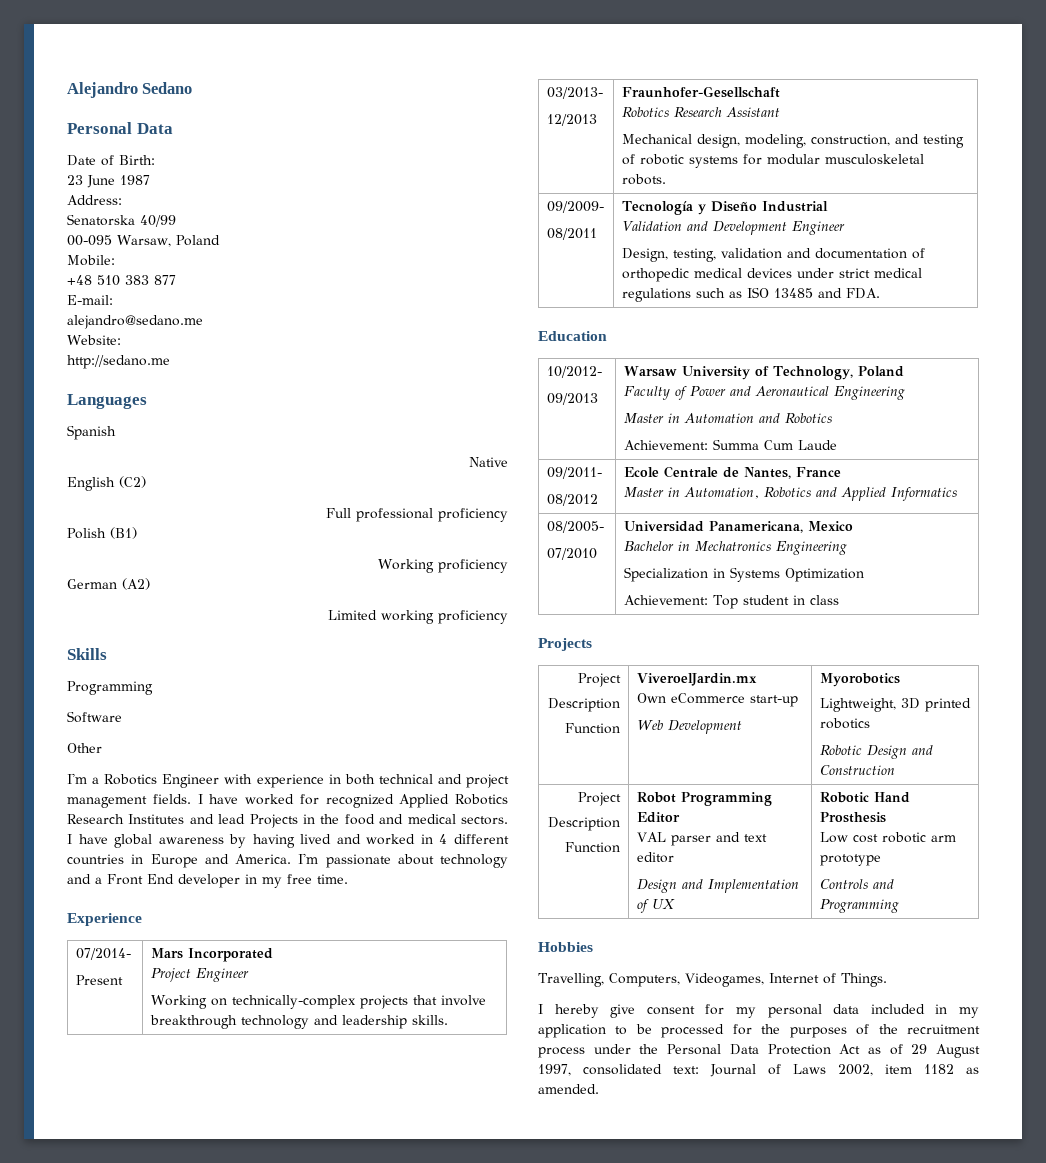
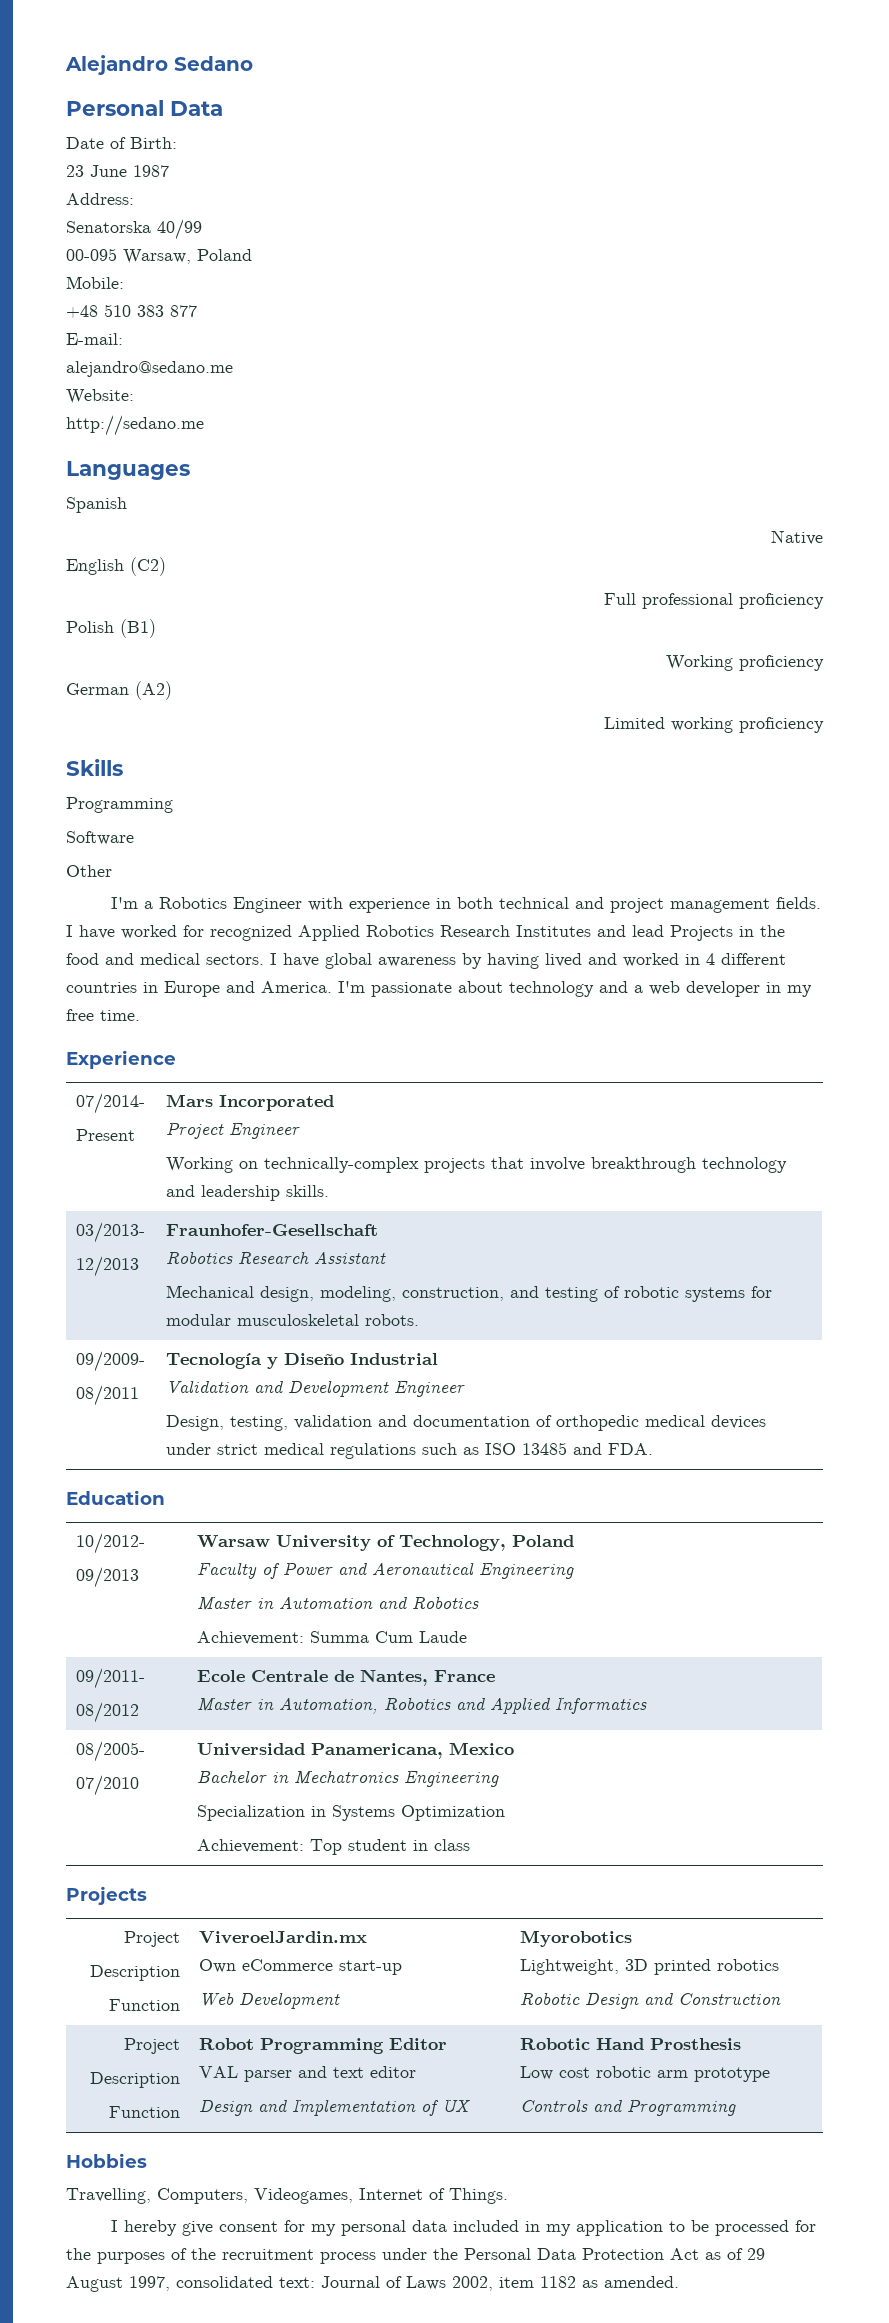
[107,874,174,885] Front End -> [649,981,680,995] web

